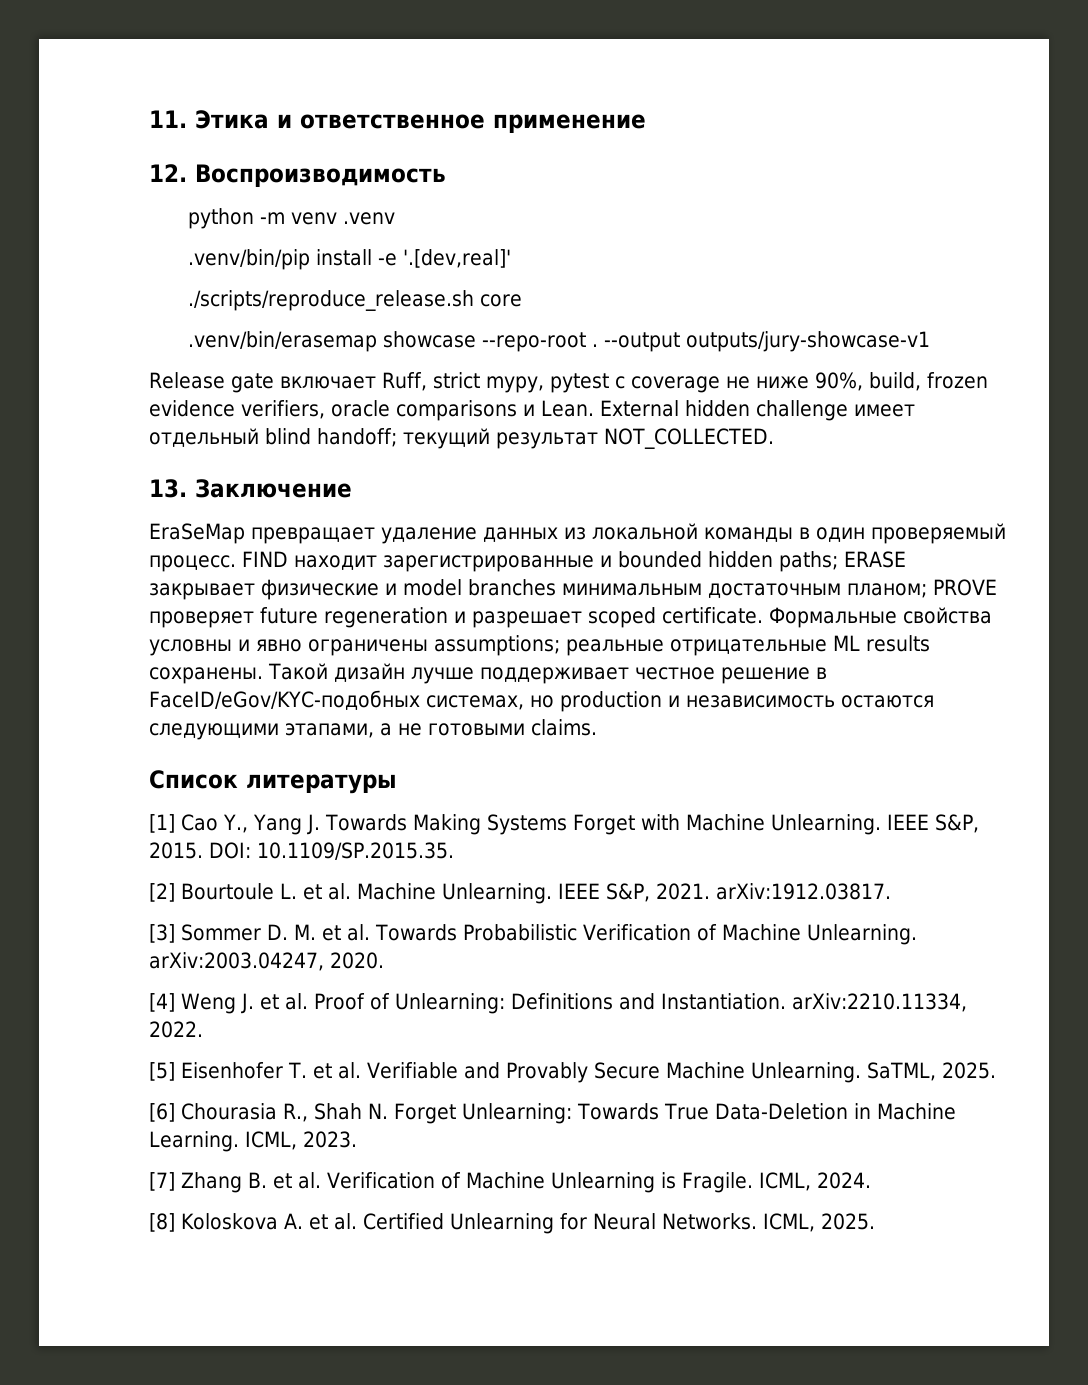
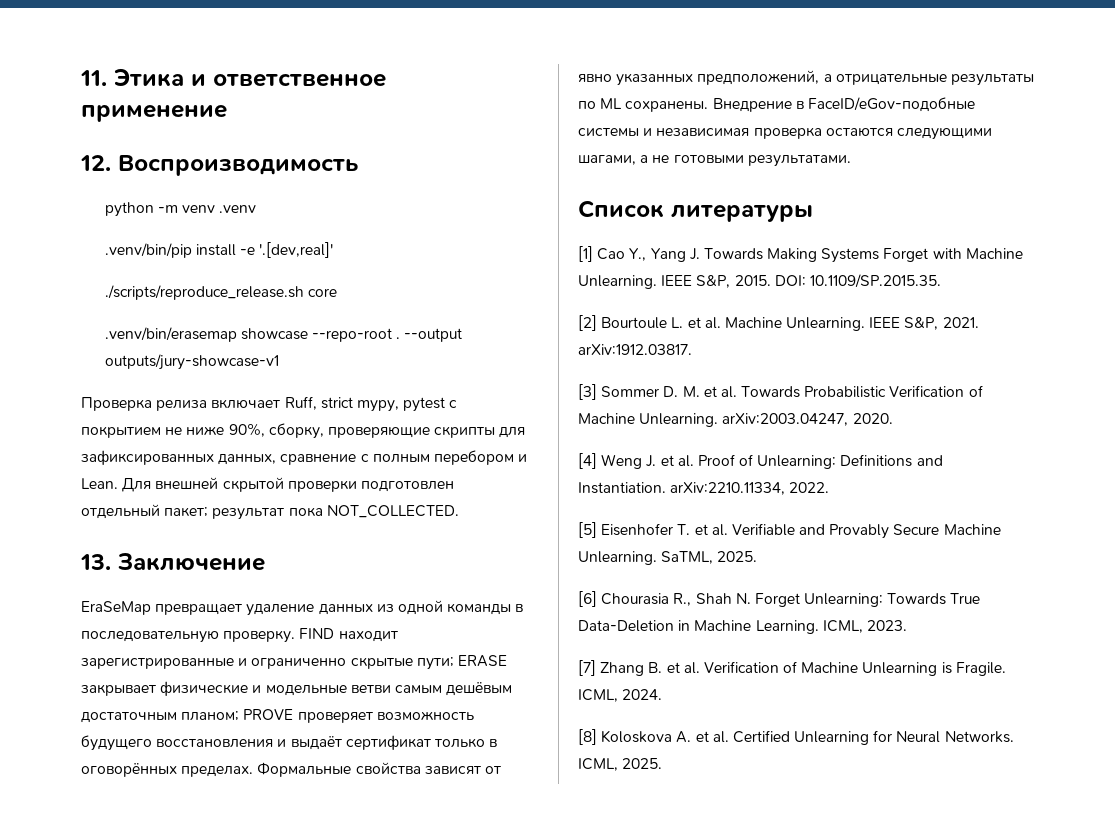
[149,372,274,393] Release gate -> [81,397,208,411] Проверка релиза
[630,376,720,393] coverage -> [81,426,161,438] покрытием
[868,372,988,391] [149,400,915,421] [149,428,598,449] build, frozen evidence verifiers, oracle comparisons и Lean. External hidden challenge имеет отдельный blind handoff; текущий результат -> [268,423,526,439] [81,450,528,465] [81,477,454,492] [81,504,323,520] сборку, проверяющие скрипты для зафиксированных данных, сравнение с полным перебором и Lean. Для внешней скрытой проверки подготовлен отдельный пакет; результат пока
[592,523,698,540] локальной -> [397,600,443,615] одной
[816,523,1006,544] [149,555,236,572] один проверяемый процесс. -> [81,630,296,643] последовательную проверку.
[618,551,838,572] bounded hidden paths; -> [251,657,454,670] ограниченно скрытые пути;
[403,579,997,598] [149,607,992,628] [149,635,930,656] [149,663,827,684] [149,690,835,712] model branches минимальным достаточным планом; PROVE проверяет future regeneration и разрешает scoped certificate. Формальные свойства условны и явно ограничены assumptions; реальные отрицательные ML results сохранены. Такой дизайн лучше поддерживает честное решение в FaceID/eGov/KYC-подобных системах, но production и независимость -> [265,682,513,696] [81,709,474,723] [81,735,498,751] [81,762,501,777] [578,70,1034,86] [578,97,975,112] [578,127,822,139] модельные ветви самым дешёвым достаточным планом; PROVE проверяет возможность будущего восстановления и выдаёт сертификат только в оговорённых пределах. Формальные свойства зависят от явно указанных предположений, а отрицательные результаты по ML сохранены. Внедрение в FaceID/eGov-подобные системы и независимая проверка
[285,723,374,738] этапами, -> [578,155,636,165] шагами,
[531,719,597,736] claims. -> [747,155,851,167] результатами.

